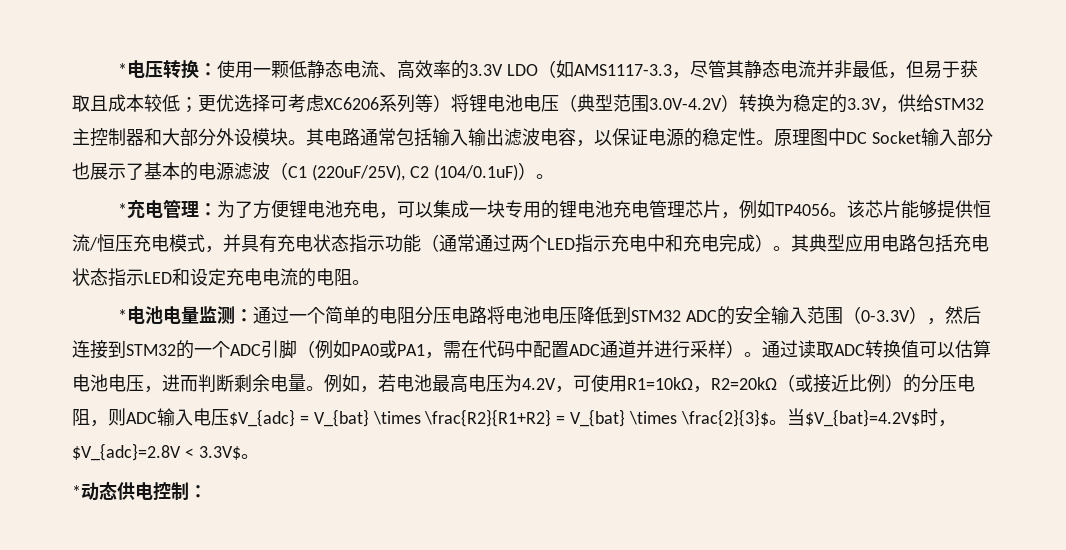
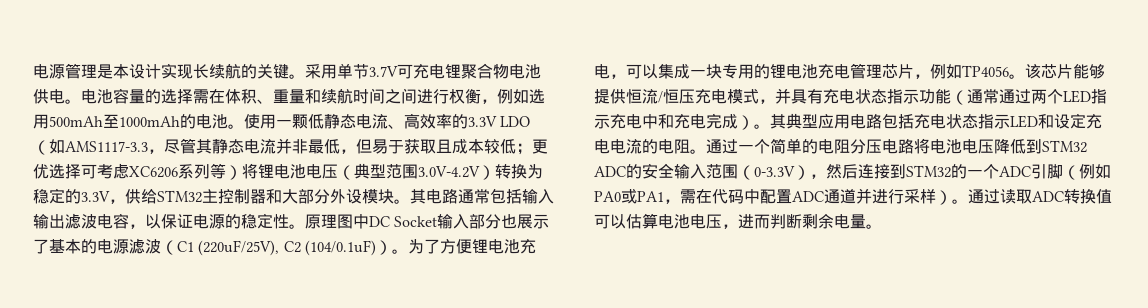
[117,60,217,79] *电压转换： -> [33,63,541,79] [33,88,545,104] [33,114,244,129] 电源管理是本设计实现长续航的关键。采用单节3.7V可充电锂聚合物电池供电。电池容量的选择需在体积、重量和续航时间之间进行权衡，例如选用500mAh至1000mAh的电池。
[117,199,217,219] // *充电管理： -> (408, 251) none
[117,306,253,324] // *电池电量监测： -> (706, 151) none
[324,374,975,393] [72,408,956,427] [72,443,259,461] [72,481,207,501] 例如，若电池最高电压为4.2V，可使用R1=10kΩ，R2=20kΩ（或接近比例）的分压电阻，则ADC输入电压$V_{adc} = V_{bat} \times \frac{R2}{R1+R2} = V_{bat} \times \frac{2}{3}$。当$V_{bat}=4.2V$时，$V_{adc}=2.8V < 3.3V$。 // *动态供电控制： -> (882, 226) none

